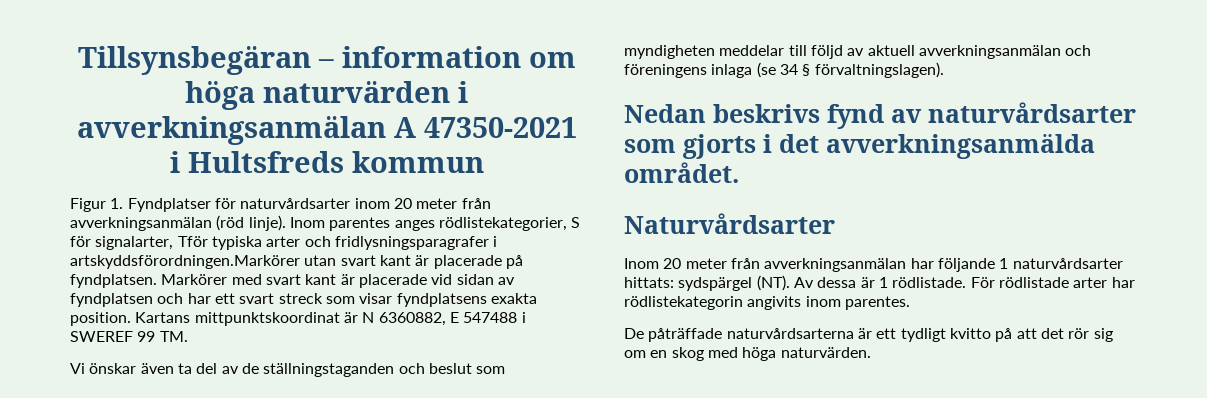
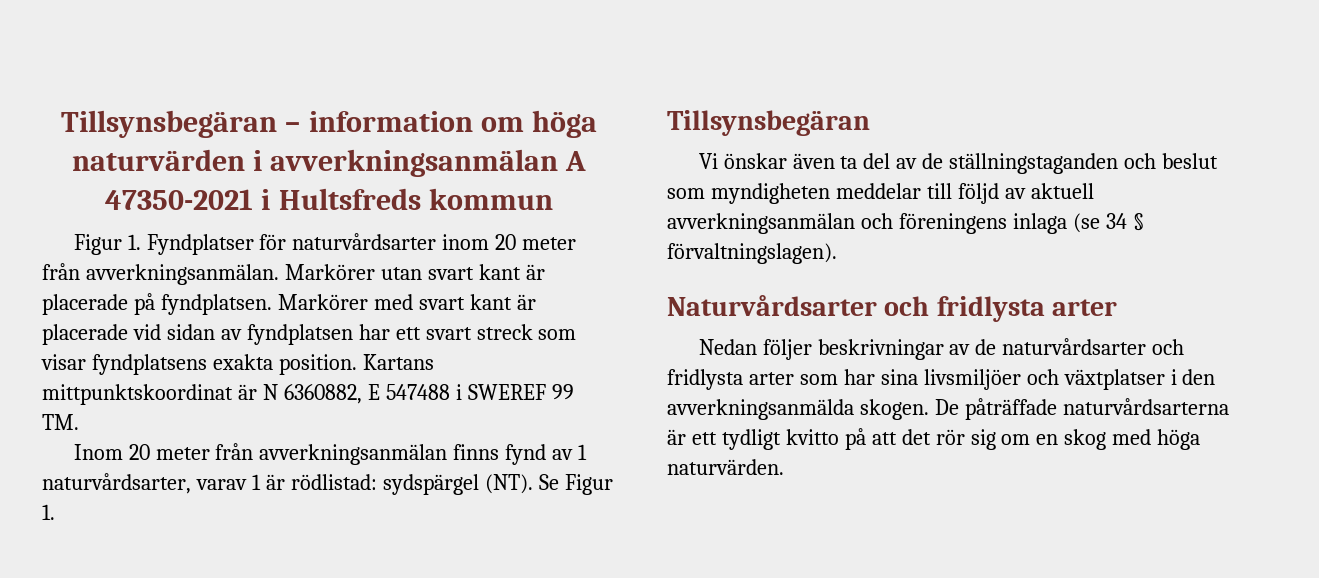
[70,215,581,231] [70,236,498,250] [70,255,300,269] avverkningsanmälan (röd linje). Inom parentes anges rödlistekategorier, S för signalarter, Tför typiska arter och fridlysningsparagrafer i artskyddsförordningen.Markörer -> [85,264,375,285] avverkningsanmälan. Markörer
[157,293,184,304] och -> (353, 334) none
(188, 336) none -> [73,443,588,465] [42,473,613,495] [42,504,55,520] [667,110,870,136] // Inom 20 meter från avverkningsanmälan finns fynd av 1 naturvårdsarter, varav 1 är rödlistad: sydspärgel (NT). Se Figur 1. // Tillsynsbegäran
[624,102,1136,129] [624,134,1095,159] [624,162,739,183] [624,213,835,234] [624,258,1123,272] [624,275,1135,291] [624,296,910,310] Nedan beskrivs fynd av naturvårdsarter som gjorts i det avverkningsanmälda området. // Naturvårdsarter // Inom 20 meter från avverkningsanmälan har följande 1 naturvårdsarter hittats: sydspärgel (NT). Av dessa är 1 rödlistade. För rödlistade arter har rödlistekategorin angivits inom parentes. // -> [667,295,1118,322] [698,338,1185,360] [667,369,1216,390] [667,399,929,420] Naturvårdsarter och fridlysta arter // Nedan följer beskrivningar av de naturvårdsarter och fridlysta arter som har sina livsmiljöer och växtplatser i den avverkningsanmälda skogen.

